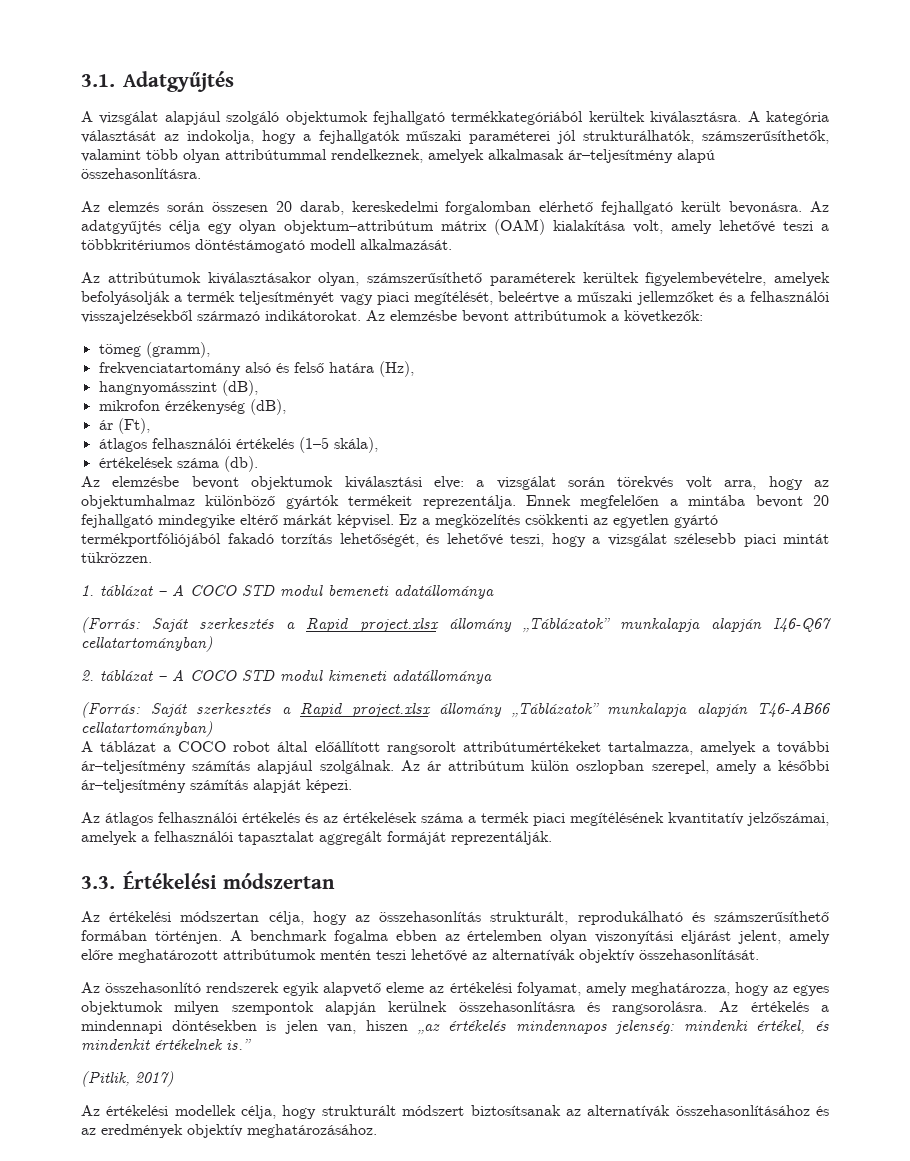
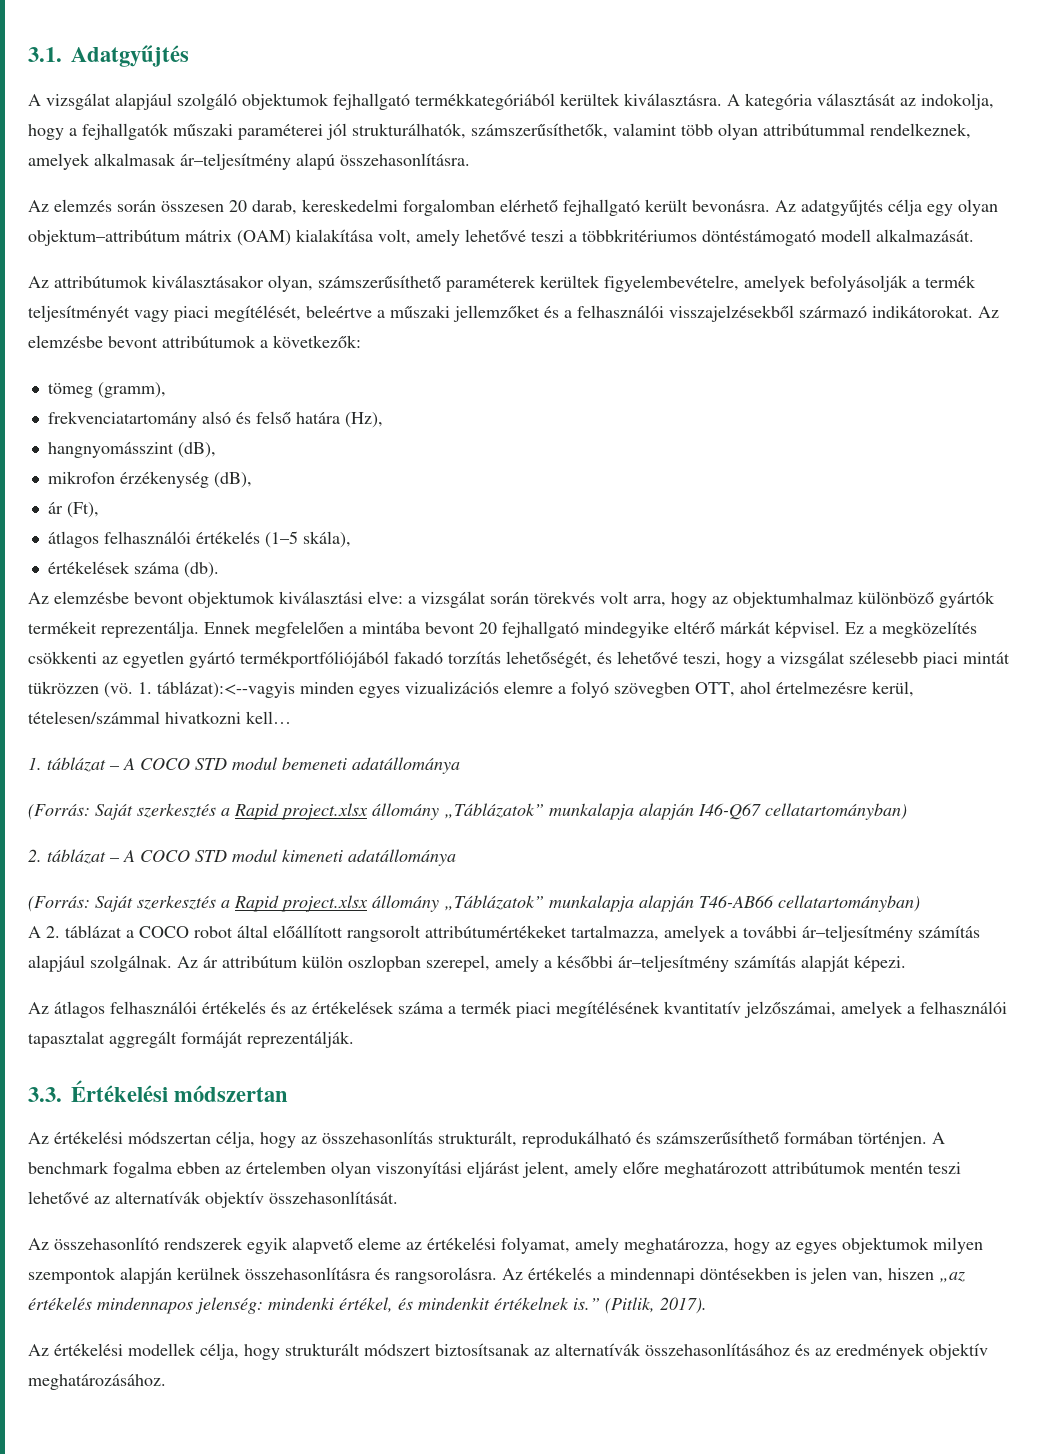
[81,552,152,563] tükrözzen. -> [28,681,914,698] [28,711,291,724] tükrözzen (vö. 1. táblázat):<--vagyis minden egyes vizualizációs elemre a folyó szövegben OTT, ahol értelmezésre kerül, tételesen/számmal hivatkozni kell…
(93, 746) none -> [46,926,60,938] 2.
[81,1071,174,1087] // (Pitlik, 2017) -> [605,1297,707,1314] (Pitlik, 2017).

